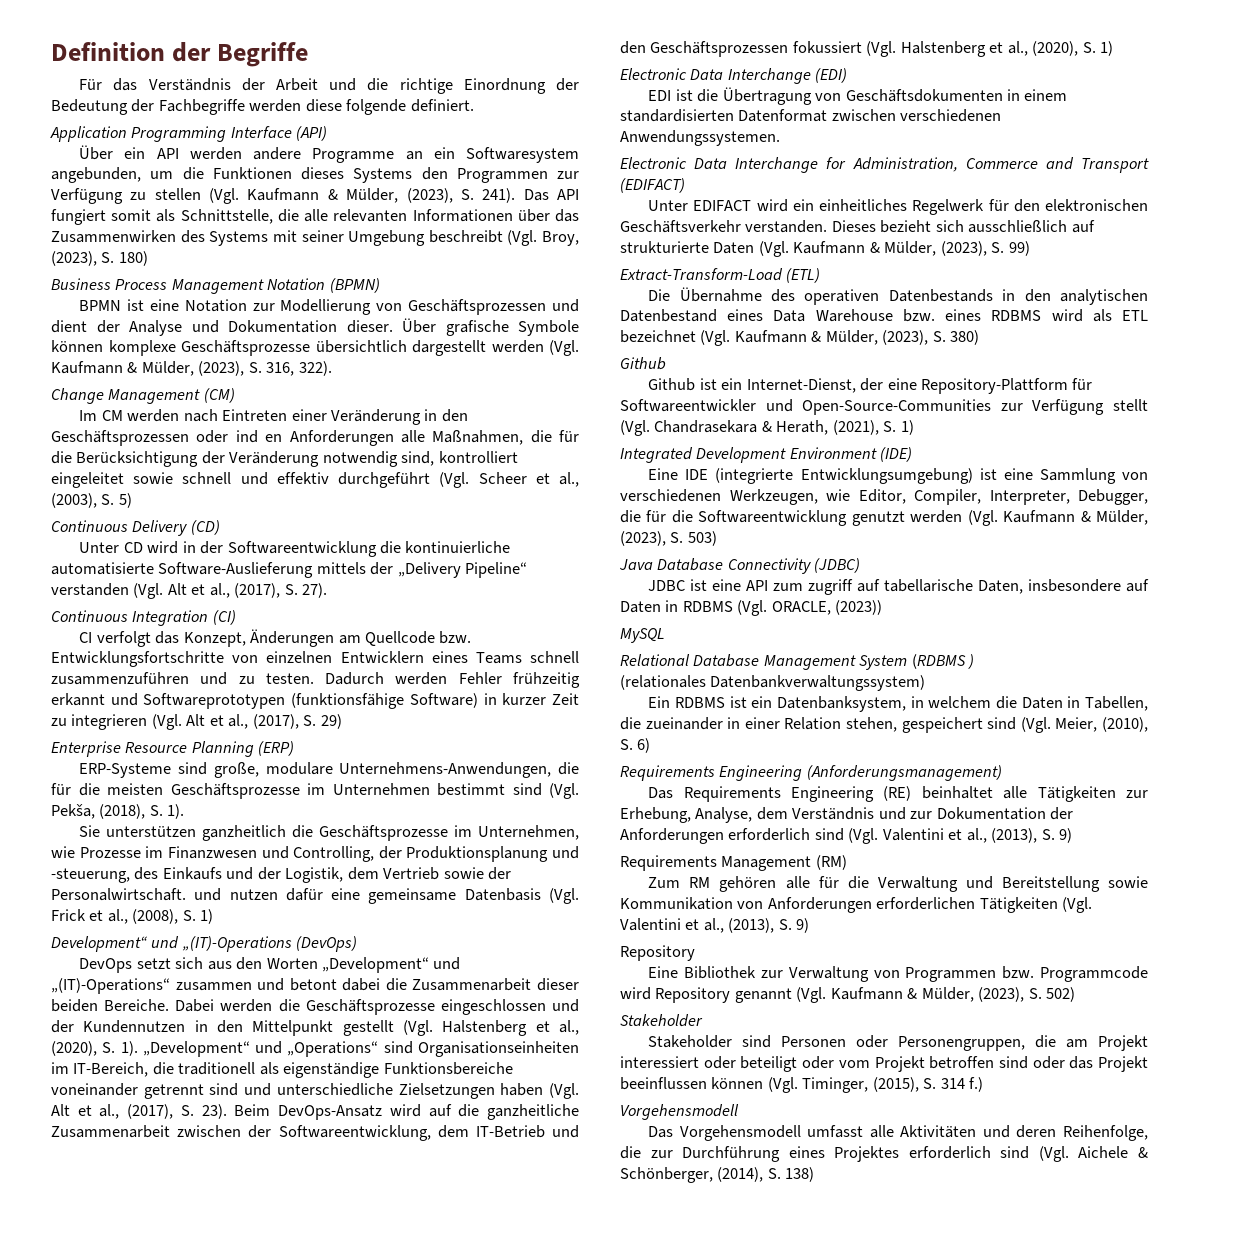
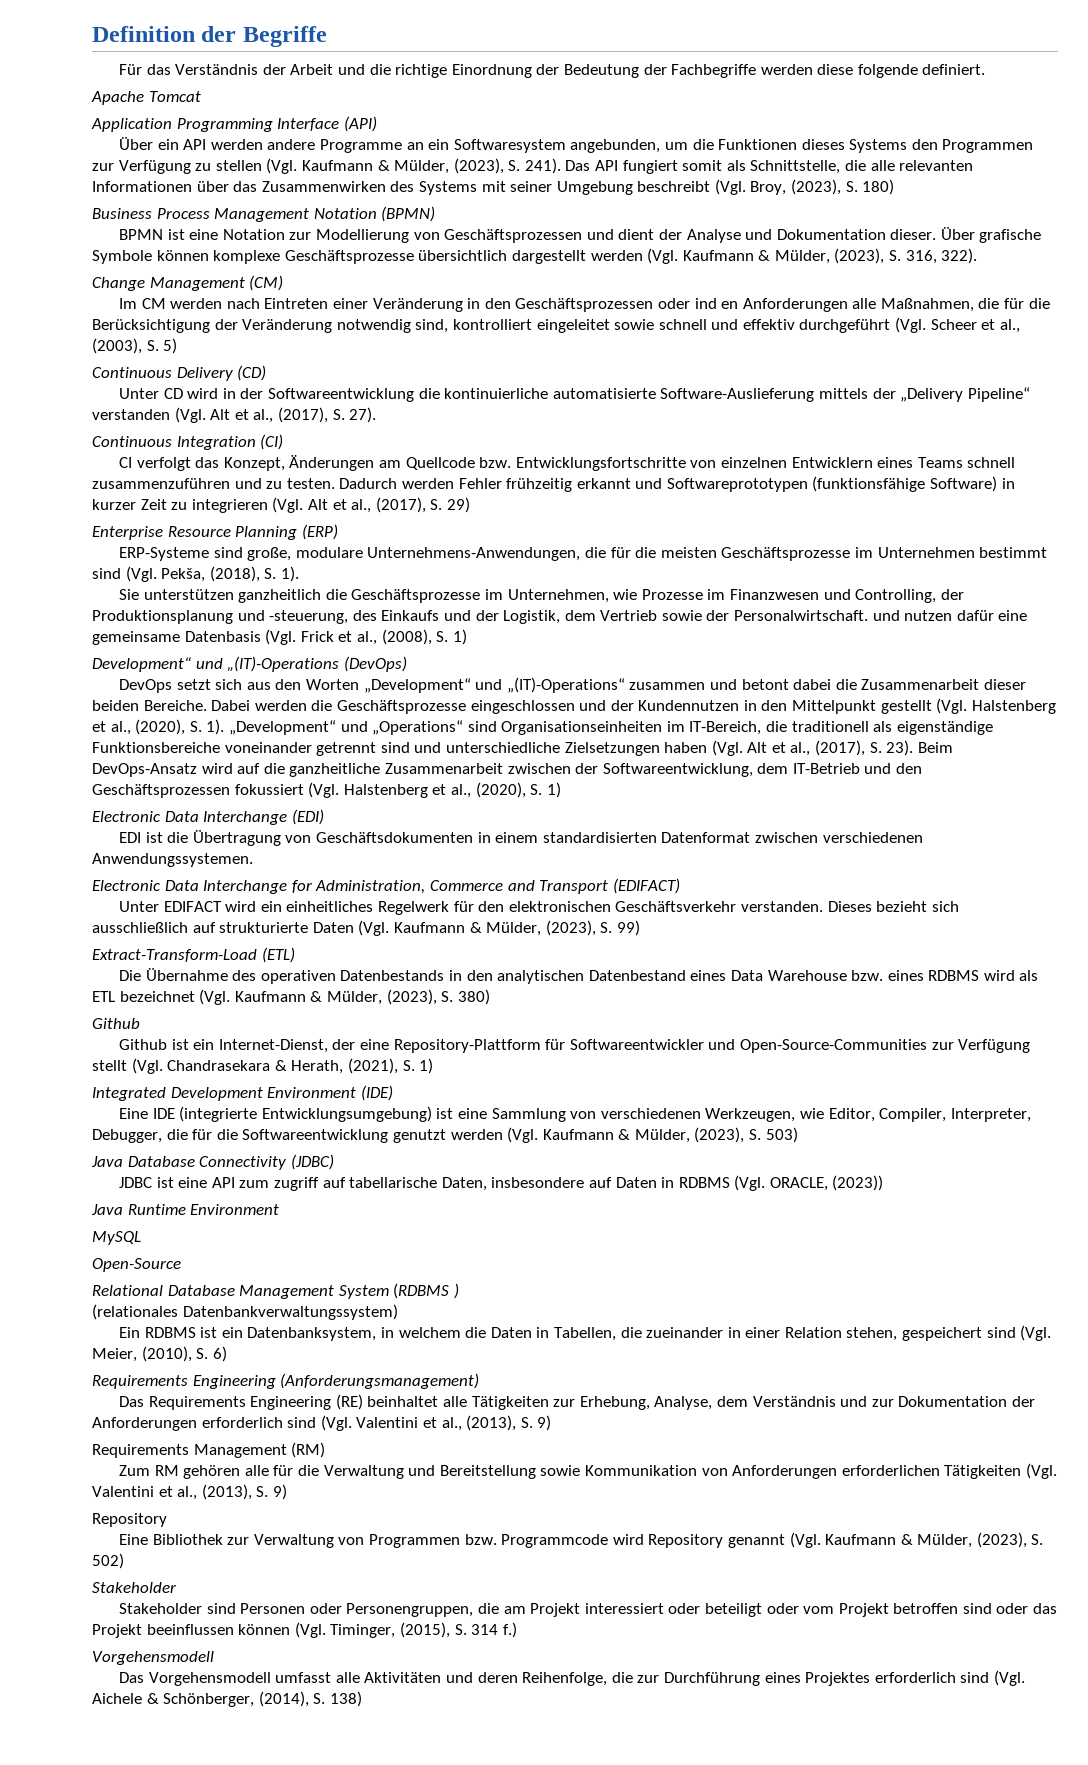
(474, 105) none -> [91,91,201,105] // Apache Tomcat
(883, 607) none -> [91,1204,280,1215] // Java Runtime Environment
(665, 635) none -> [92,1258,181,1272] // Open-Source

